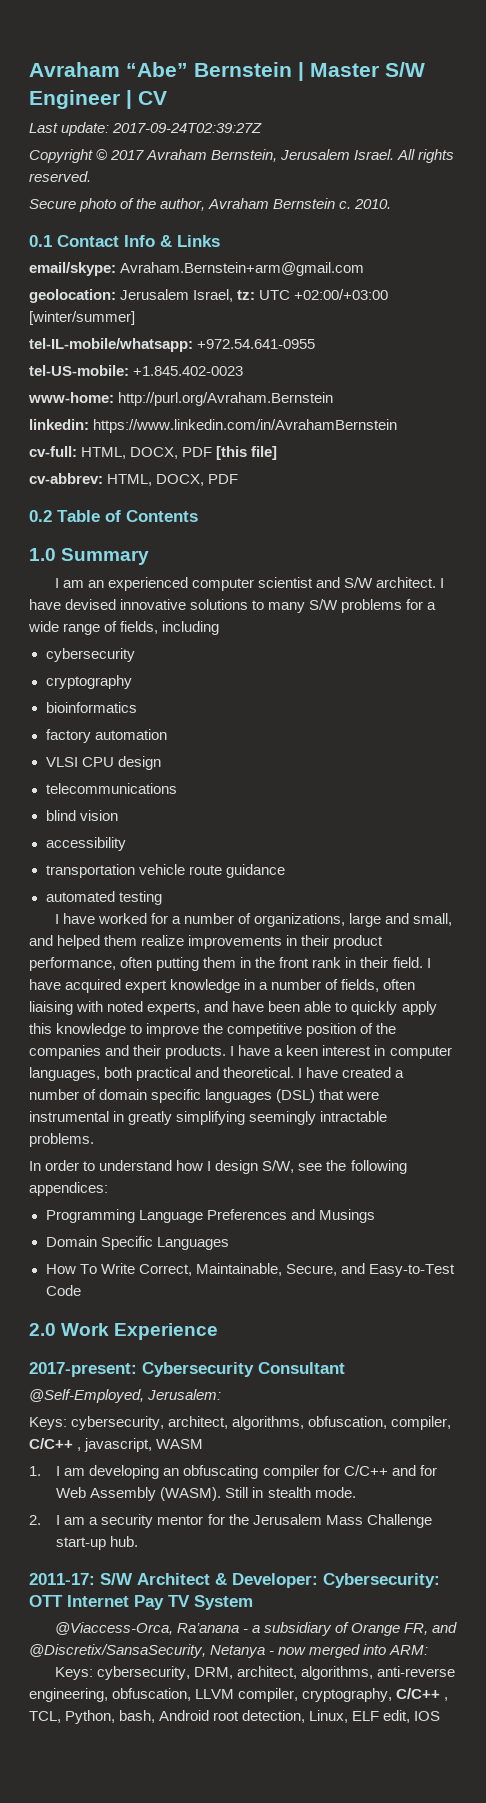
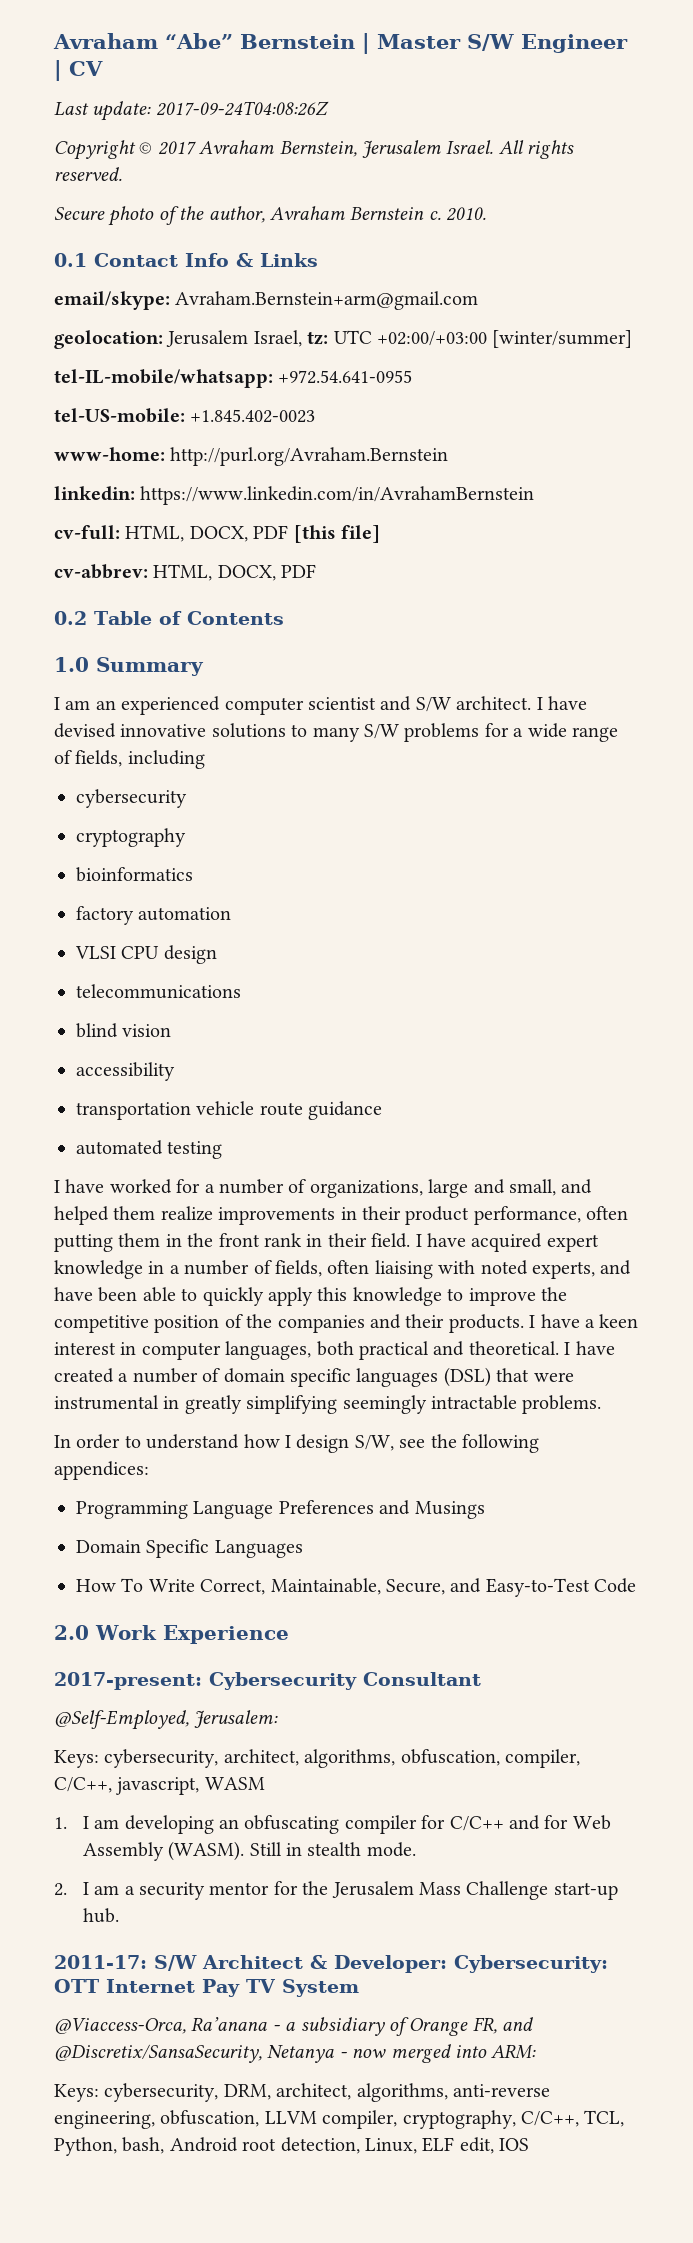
[112,123,263,133] 2017-09-24T02:39:27Z -> [155,101,329,116] 2017-09-24T04:08:26Z
[29,1438,82,1451] C/C++ , -> [54,1777,112,1793] C/C++,
[396,1688,449,1701] C/C++ , -> [521,2111,579,2127] C/C++,

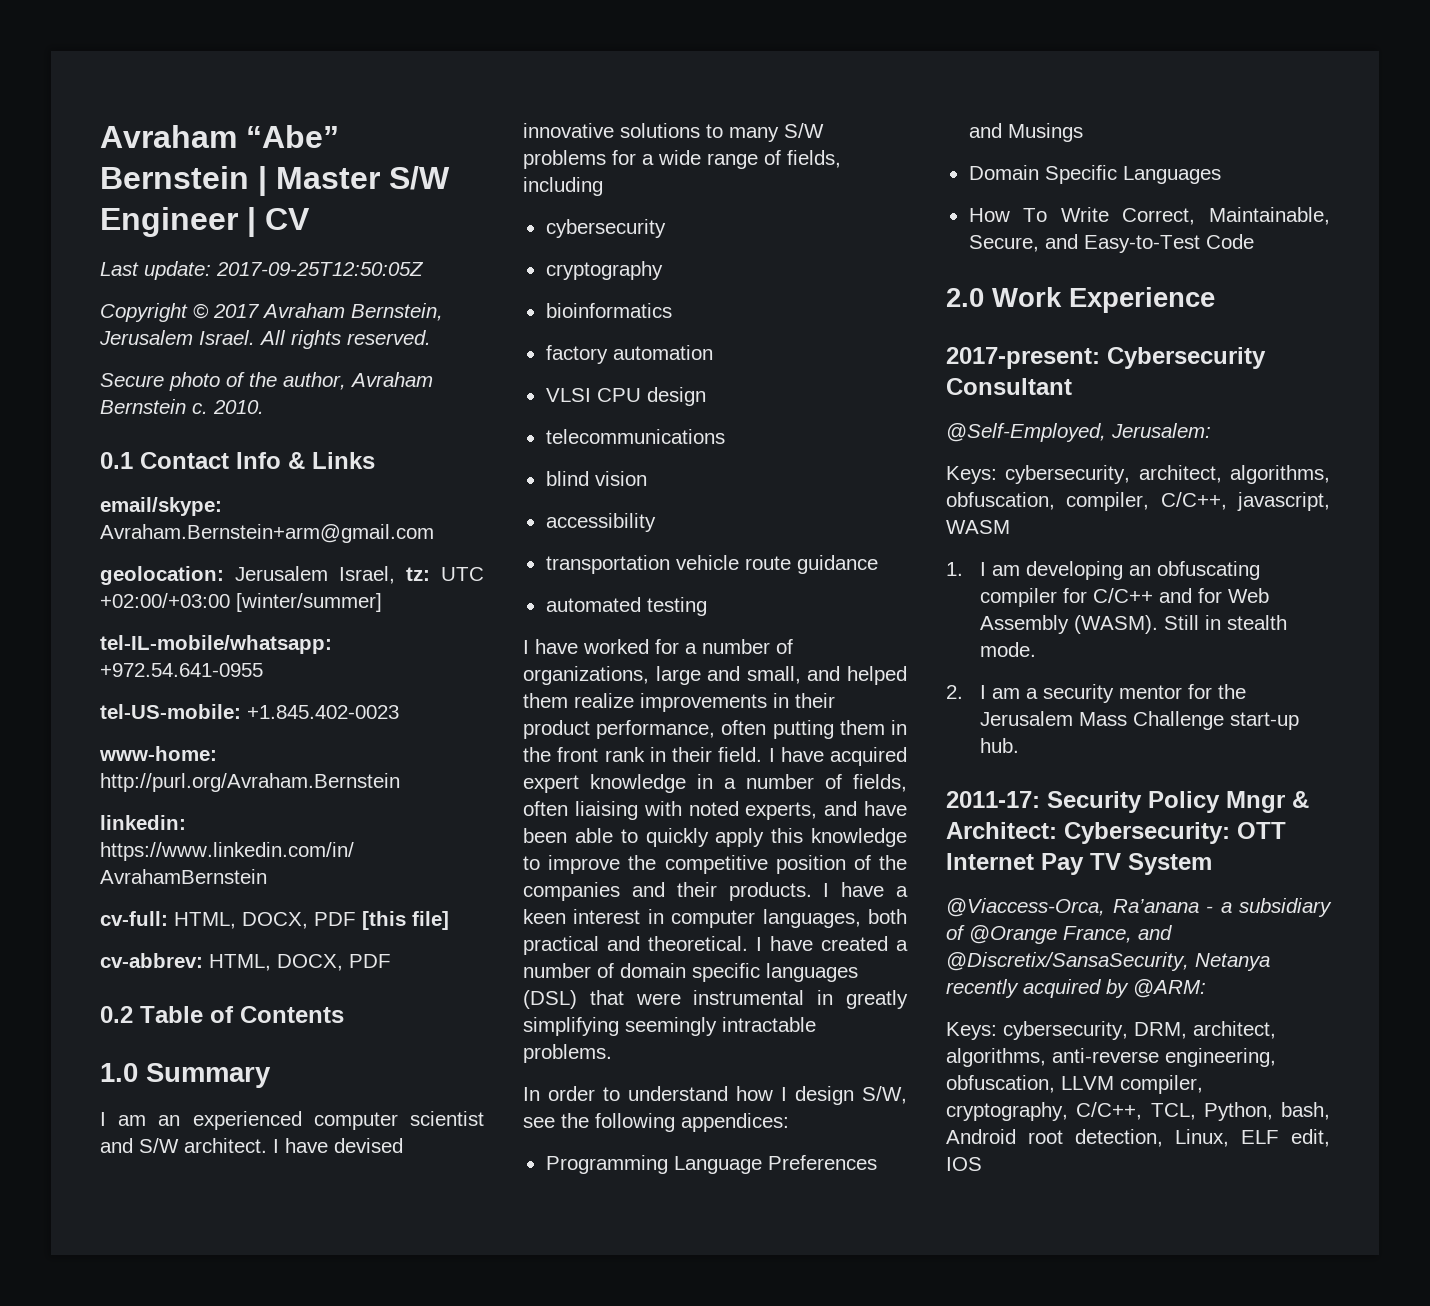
[155,101,329,116] 2017-09-24T04:08:26Z -> [216,262,424,276] 2017-09-25T12:50:05Z
[154,1955,447,1973] S/W Architect & Developer: -> [1047,791,1309,813] [946,822,1057,839] Security Policy Mngr & Architect:
[409,2017,497,2036] Orange FR, -> [969,925,1132,944] @Orange France,
[339,2044,537,2063] - now merged into ARM: -> [946,979,1206,998] recently acquired by @ARM:

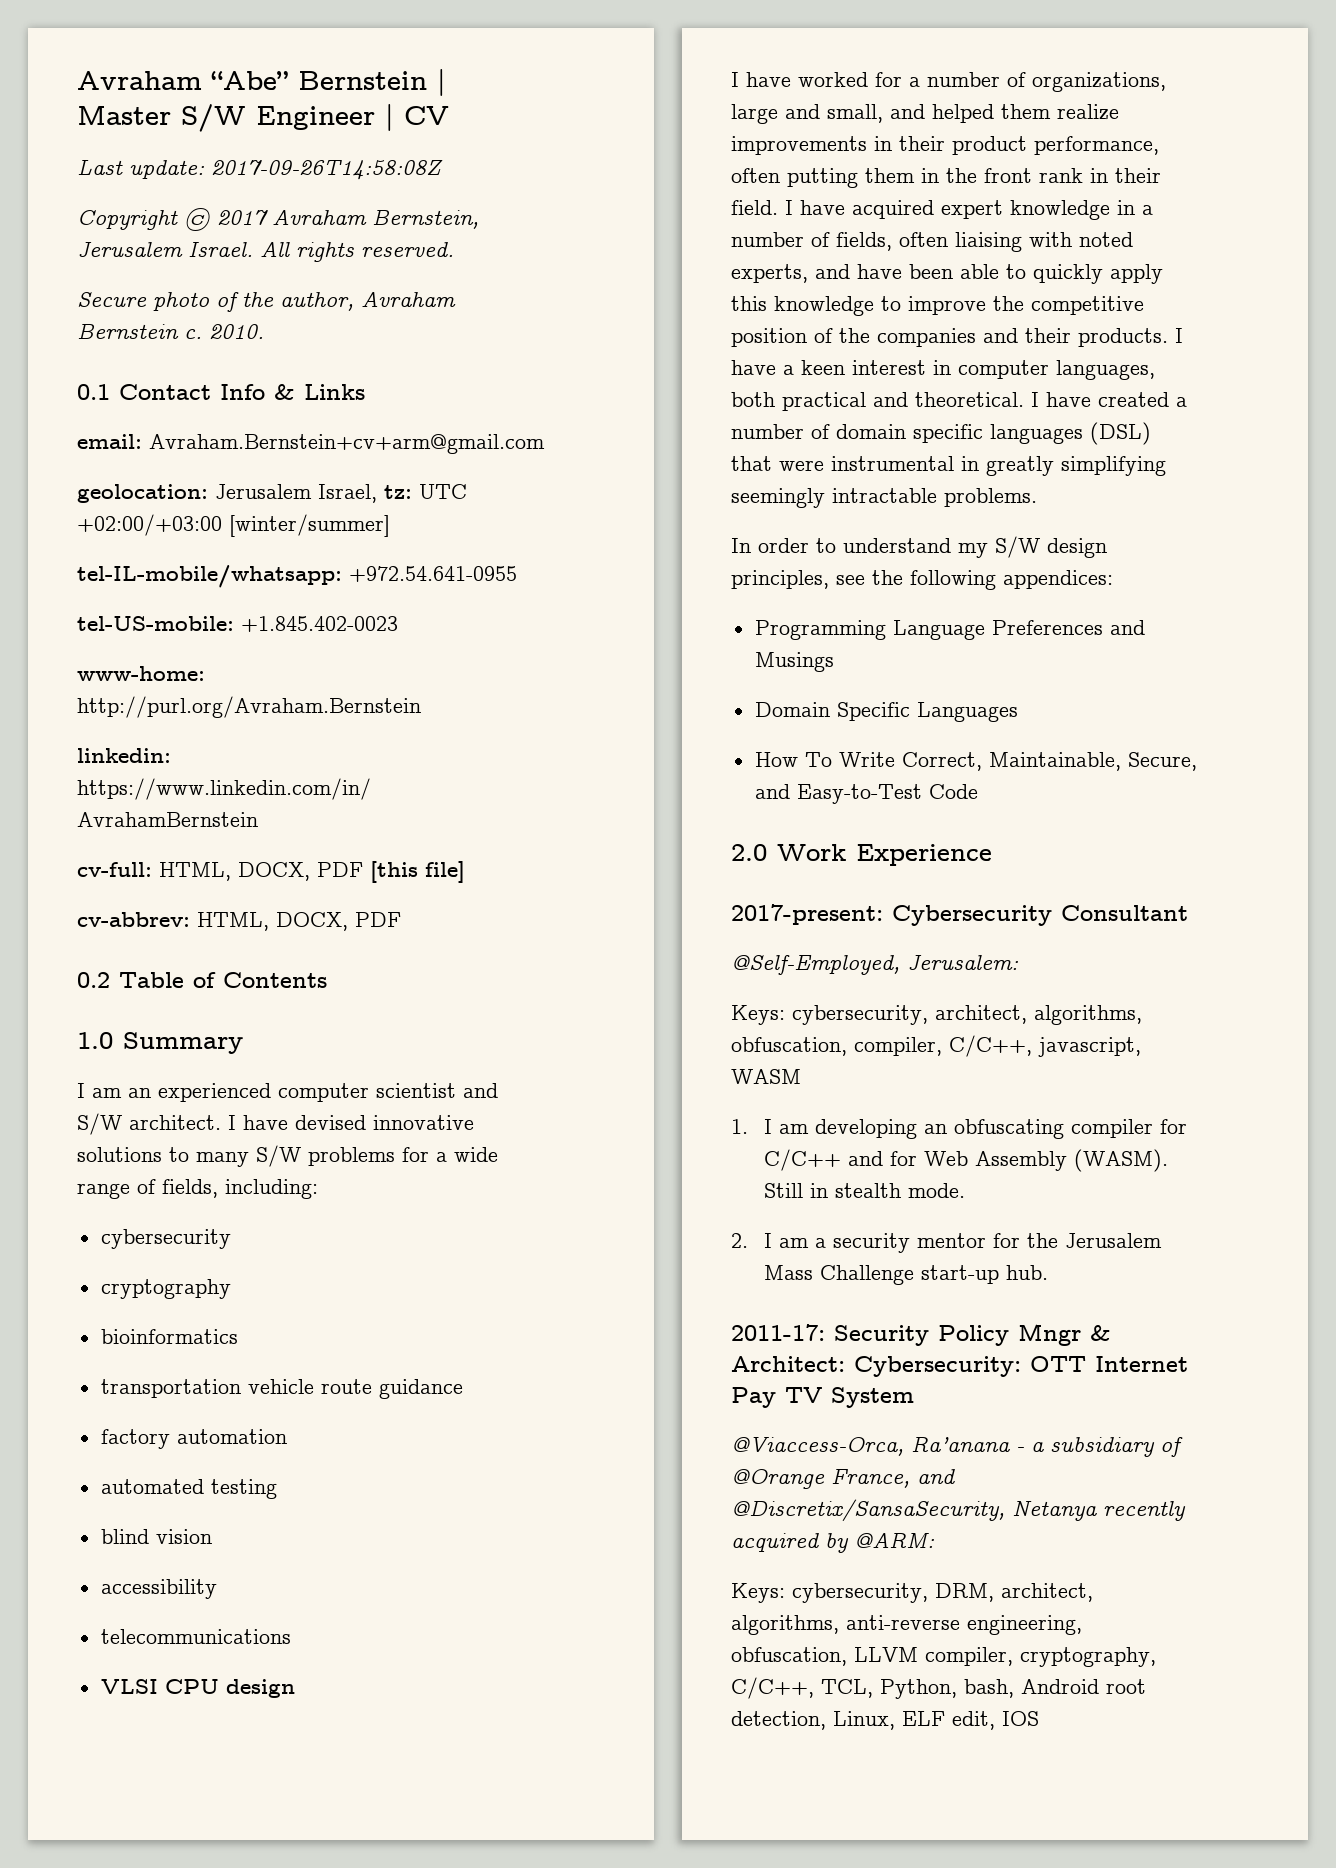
[216,262,424,276] 2017-09-25T12:50:05Z -> [211,160,443,180] 2017-09-26T14:58:08Z
[100,497,222,516] [100,524,434,543] email/skype: Avraham.Bernstein+arm@gmail.com -> [77,434,545,454] email: Avraham.Bernstein+cv+arm@gmail.com
[523,177,603,196] including -> [225,1179,318,1199] including:
[545,345,713,364] [545,387,706,406] [545,429,725,444] [545,471,647,486] [545,513,656,532] [545,555,878,574] [545,597,707,616] factory automation // VLSI CPU design // telecommunications // blind vision // accessibility // transportation vehicle route guidance // automated testing -> [100,1379,463,1399] [100,1429,287,1449] [100,1479,277,1499] [100,1529,212,1544] [100,1579,217,1599] [100,1629,291,1644] [100,1679,295,1698] transportation vehicle route guidance // factory automation // automated testing // blind vision // accessibility // telecommunications // VLSI CPU design
[736,1086,907,1105] how I design S/W, -> [958,536,1107,558] [731,570,829,589] my S/W design principles,

